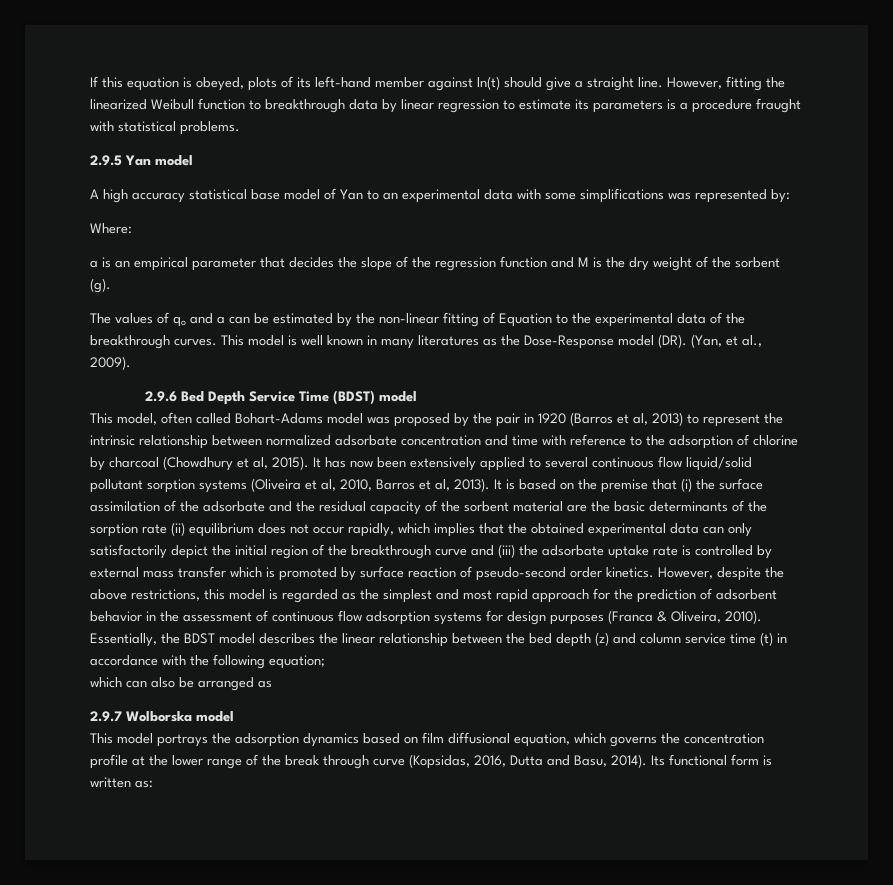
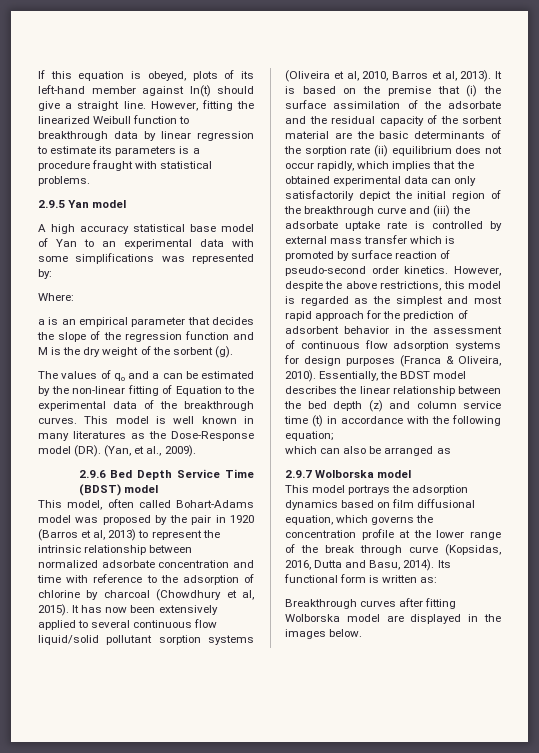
(153, 784) none -> [285,598,457,609] [285,614,501,624] [285,629,363,639] // Breakthrough curves after fitting Wolborska model are displayed in the images below.

